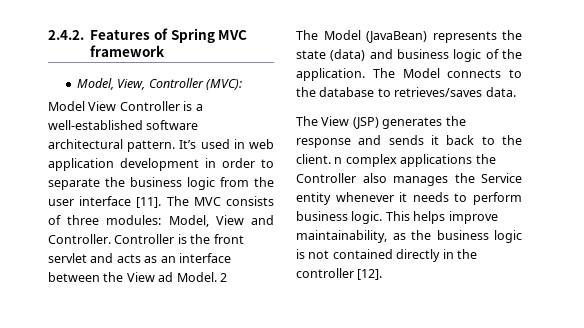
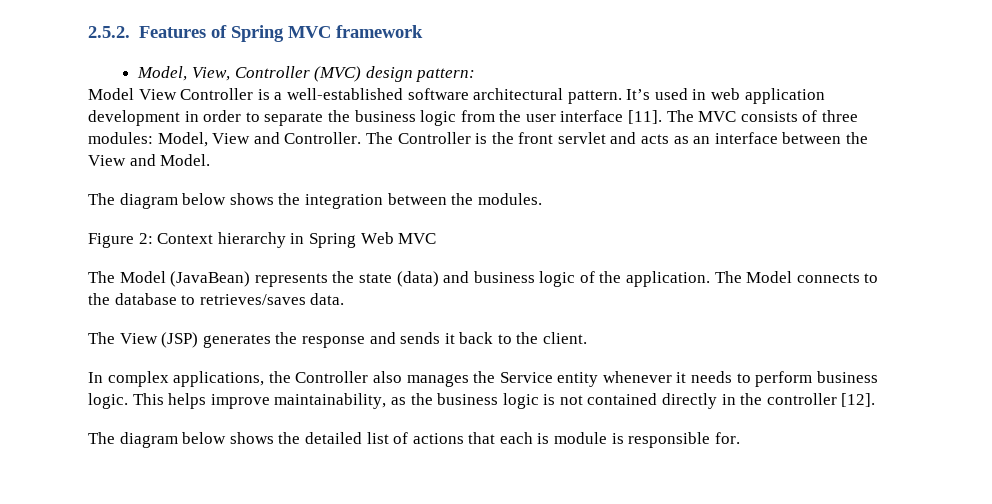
[48,30,84,40] 2.4.2. -> [88,26,130,38] 2.5.2.
[205,79,242,90] (MVC): -> [314,66,476,82] (MVC) design pattern:
(111, 239) none -> [365,132,393,144] The
[158,272,174,282] ad -> [129,154,156,166] and
[219,273,227,282] 2 -> [88,193,542,209] [88,232,437,248] // The diagram below shows the integration between the modules. // Figure 2: Context hierarchy in Spring Web MVC
[334,154,473,167] n complex applications -> [88,371,265,387] // In complex applications,
(383, 274) none -> [88,432,740,448] // The diagram below shows the detailed list of actions that each is module is responsible for.

